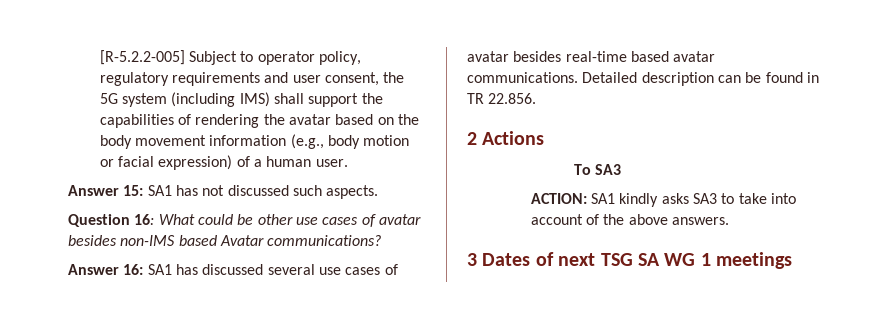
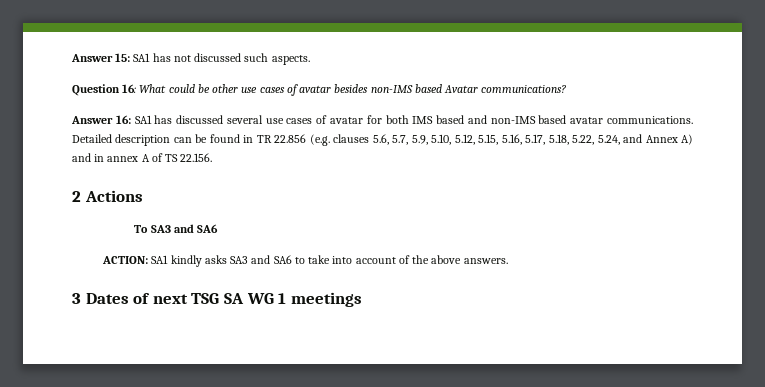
[99,50,362,65] [99,72,405,86] [99,92,383,107] [99,114,420,128] [99,134,410,149] [99,155,348,170] [R-5.2.2-005] Subject to operator policy, regulatory requirements and user consent, the 5G system (including IMS) shall support the capabilities of rendering the avatar based on the body movement information (e.g., body motion or facial expression) of a human user. // -> (71, 58) none
[513,51,627,62] besides real-time -> [366,115,536,124] for both IMS based and non-IMS
[488,93,537,104] 22.856. -> [274,134,693,146] [72,153,213,162] 22.856 (e.g. clauses 5.6, 5.7, 5.9, 5.10, 5.12, 5.15, 5.16, 5.17, 5.18, 5.22, 5.24, and Annex A) and in annex A of TS 22.156.
(622, 169) none -> [173,224,219,233] and SA6
(717, 198) none -> [251,255,292,264] and SA6

